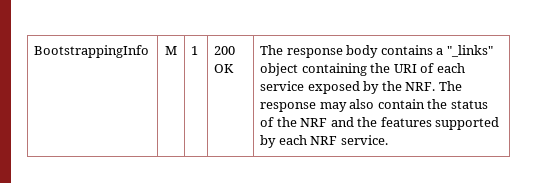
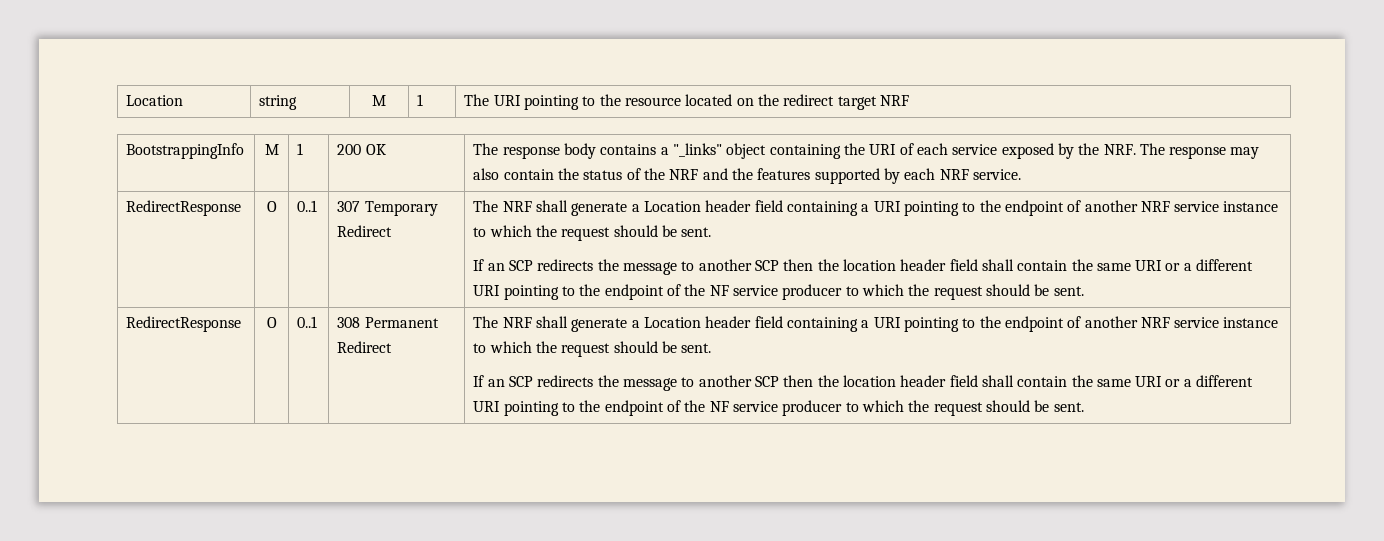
(34, 51) none -> [126,95,184,106] [259,95,298,110] [372,95,386,106] [417,94,424,106] [464,94,909,110] Location | string | M | 1 | The URI pointing to the resource located on the redirect target NRF //
(388, 140) none -> [126,200,242,216] [266,201,277,212] [297,200,318,212] [337,201,438,216] [337,225,393,237] [473,200,1279,216] [473,225,712,241] [473,259,1254,275] [473,284,1084,300] [126,316,242,332] [266,317,277,328] [297,316,318,328] [337,317,439,328] [337,341,393,353] [473,316,1279,332] [473,341,712,357] [473,375,1254,391] [473,400,1084,416] // RedirectResponse | O | 0..1 | 307 Temporary Redirect | The NRF shall generate a Location header field containing a URI pointing to the endpoint of another NRF service instance to which the request should be sent. // If an SCP redirects the message to another SCP then the location header field shall contain the same URI or a different URI pointing to the endpoint of the NF service producer to which the request should be sent. // RedirectResponse | O | 0..1 | 308 Permanent Redirect | The NRF shall generate a Location header field containing a URI pointing to the endpoint of another NRF service instance to which the request should be sent. // If an SCP redirects the message to another SCP then the location header field shall contain the same URI or a different URI pointing to the endpoint of the NF service producer to which the request should be sent.

